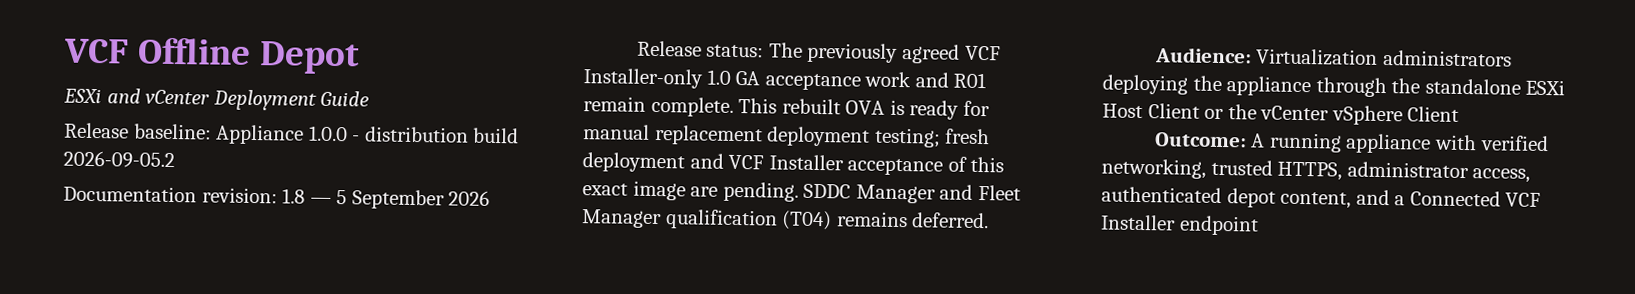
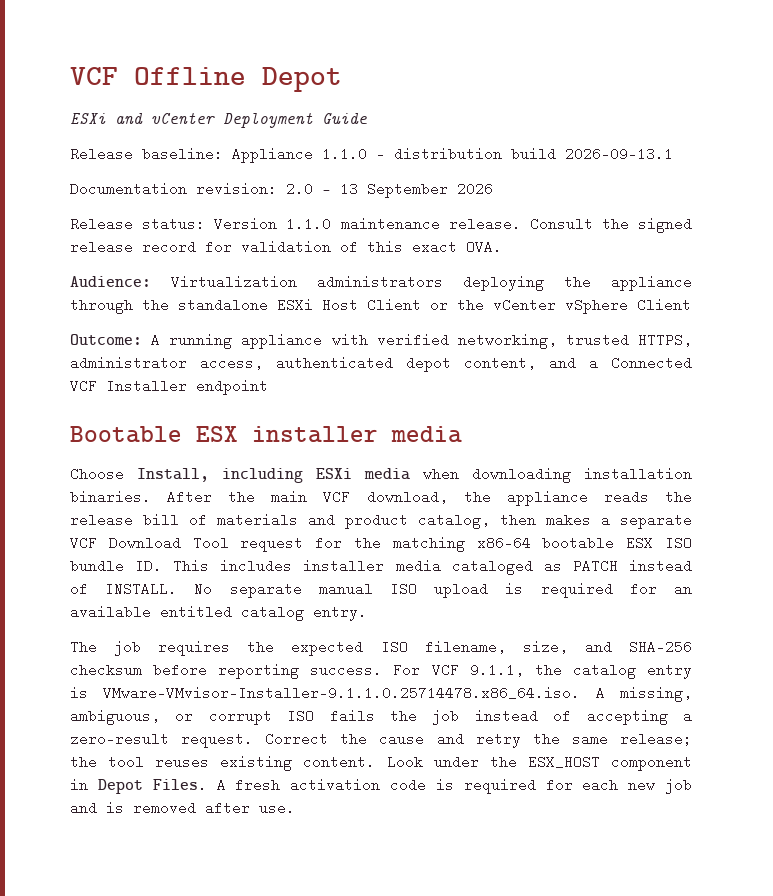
[308,125,348,142] 1.0.0 -> [322,147,367,161] 1.1.0
[63,150,175,169] 2026-09-05.2 -> [565,147,673,161] 2026-09-13.1
[282,188,348,205] 1.8 — 5 -> [286,182,358,196] 2.0 — 13
[768,42,1001,64] [583,68,987,91] [583,96,990,120] [583,124,991,148] [582,152,1005,176] [582,180,1021,204] [581,209,990,231] The previously agreed VCF Installer-only 1.0 GA acceptance work and R01 remain complete. This rebuilt OVA is ready for manual replacement deployment testing; fresh deployment and VCF Installer acceptance of this exact image are pending. SDDC Manager and Fleet Manager qualification (T04) remains deferred. -> [214,217,692,233] [70,240,502,254] Version 1.1.0 maintenance release. Consult the signed release record for validation of this exact OVA.
(1259, 225) none -> [70,426,462,443] [70,467,692,483] [70,490,692,506] [70,513,692,529] [70,536,692,552] [70,559,692,575] [70,582,692,598] [70,605,367,621] [70,640,692,656] [70,663,692,679] [70,686,692,702] [70,709,692,725] [70,732,692,748] [70,755,692,771] [70,778,693,794] [70,801,295,815] // Bootable ESX installer media // Choose Install, including ESXi media when downloading installation binaries. After the main VCF download, the appliance reads the release bill of materials and product catalog, then makes a separate VCF Download Tool request for the matching x86-64 bootable ESX ISO bundle ID. This includes installer media cataloged as PATCH instead of INSTALL. No separate manual ISO upload is required for an available entitled catalog entry. // The job requires the expected ISO filename, size, and SHA-256 checksum before reporting success. For VCF 9.1.1, the catalog entry is VMware-VMvisor-Installer-9.1.1.0.25714478.x86_64.iso. A missing, ambiguous, or corrupt ISO fails the job instead of accepting a zero-result request. Correct the cause and retry the same release; the tool reuses existing content. Look under the ESX_HOST component in Depot Files. A fresh activation code is required for each new job and is removed after use.

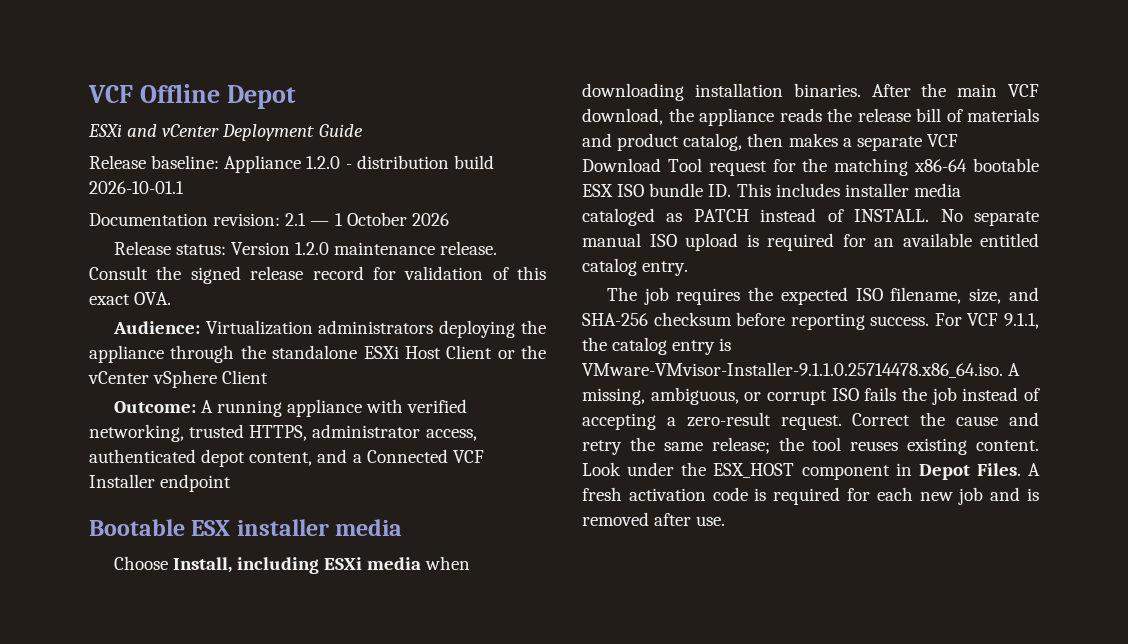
[322,147,367,161] 1.1.0 -> [306,156,341,169] 1.2.0
[565,147,673,161] 2026-09-13.1 -> [89,181,184,194] 2026-10-01.1
[286,182,448,198] 2.0 — 13 September -> [285,212,407,226] 2.1 — 1 October
[286,217,332,231] 1.1.0 -> [295,242,330,255] 1.2.0

